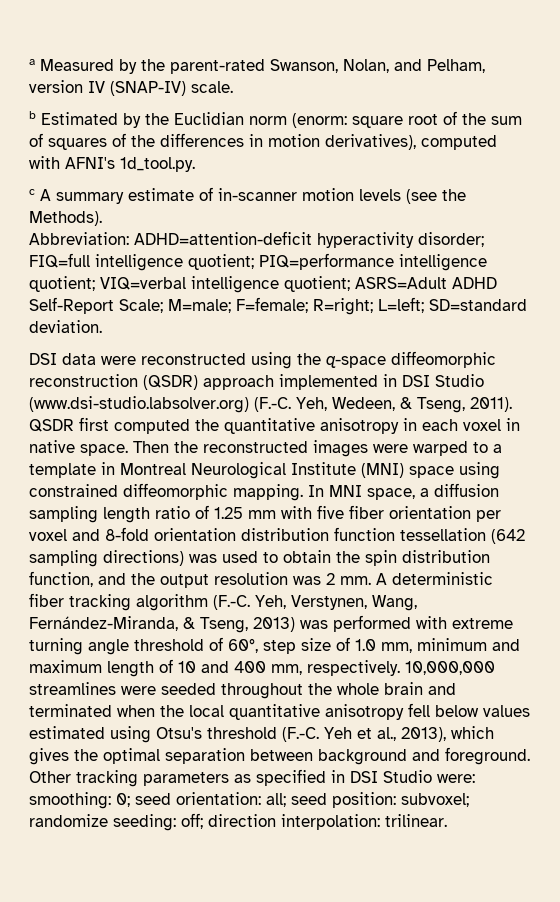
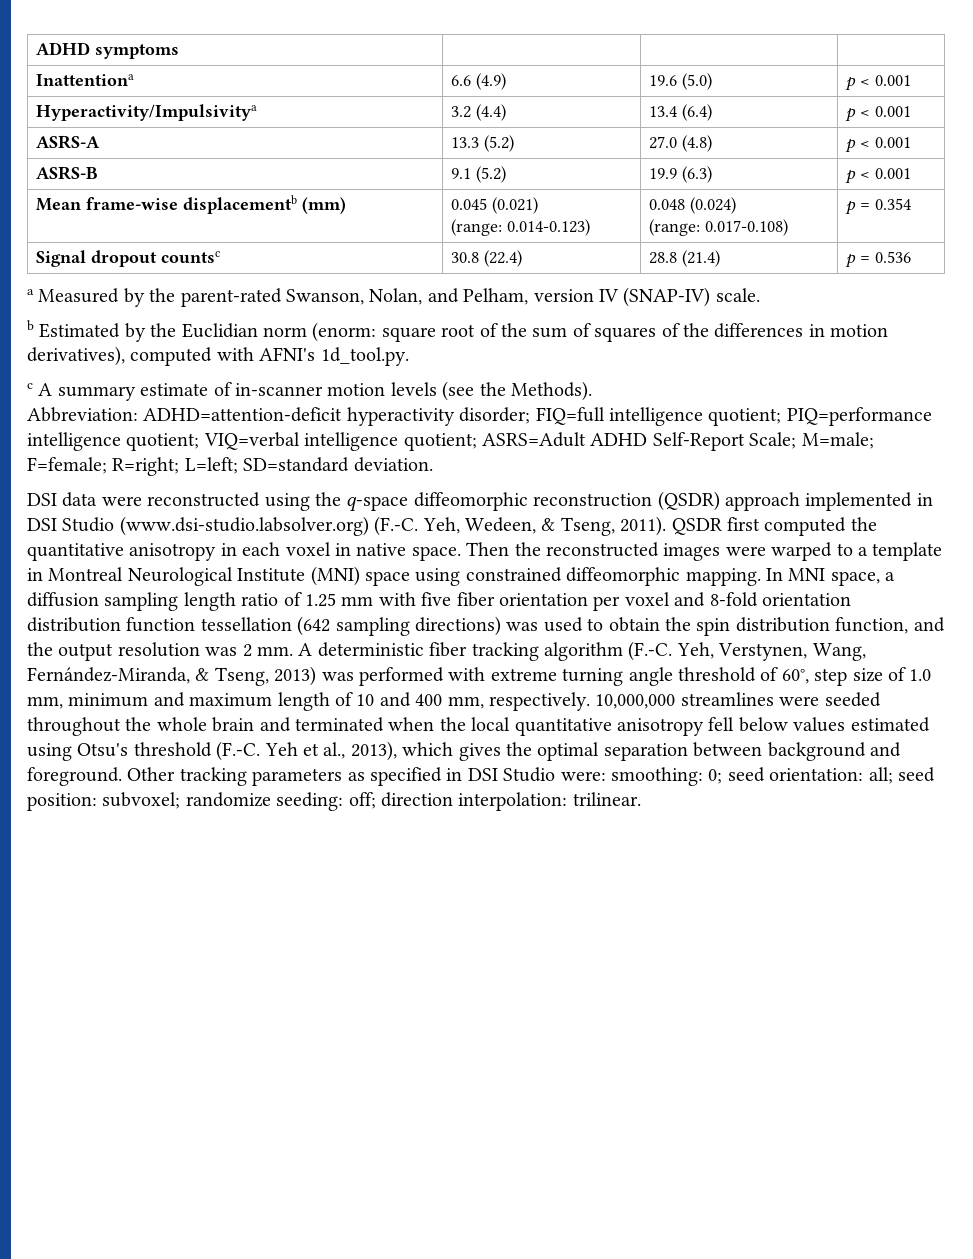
(29, 62) none -> [35,42,179,59] [35,74,134,86] [450,73,506,90] [648,73,712,90] [844,75,911,91] [35,104,257,121] [450,104,506,121] [648,104,712,121] [844,106,911,122] [35,135,100,149] [450,135,514,152] [648,135,712,152] [844,137,911,153] [35,166,98,180] [450,166,506,183] [648,166,712,183] [844,168,911,184] [35,195,346,214] [450,197,538,214] [450,219,590,236] [648,197,736,214] [648,219,788,236] [844,198,911,215] [35,250,220,267] [450,250,522,267] [648,250,720,267] [844,251,911,268] ADHD symptoms | | | // Inattentiona | 6.6 (4.9) | 19.6 (5.0) | p < 0.001 // Hyperactivity/Impulsivitya | 3.2 (4.4) | 13.4 (6.4) | p < 0.001 // ASRS-A | 13.3 (5.2) | 27.0 (4.8) | p < 0.001 // ASRS-B | 9.1 (5.2) | 19.9 (6.3) | p < 0.001 // Mean frame-wise displacementb (mm) | 0.045 (0.021) // (range: 0.014-0.123) | 0.048 (0.024) // (range: 0.017-0.108) | p = 0.354 // Signal dropout countsc | 30.8 (22.4) | 28.8 (21.4) | p = 0.536 //

